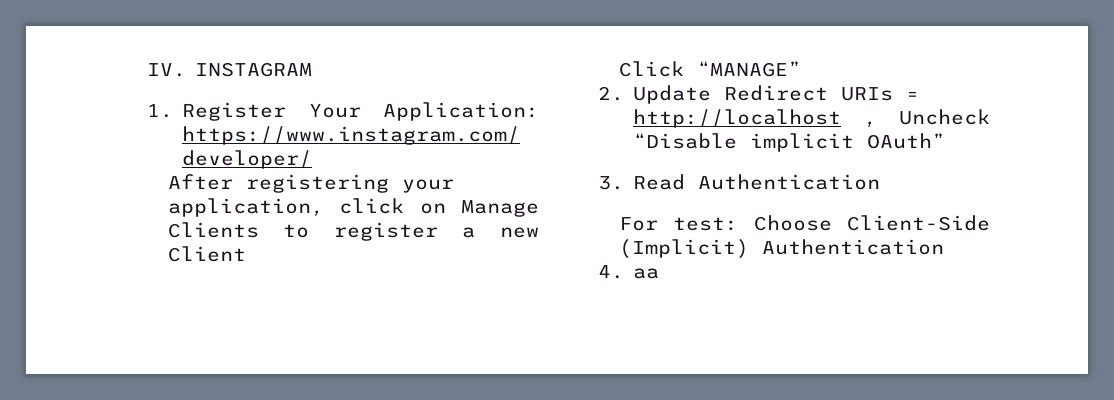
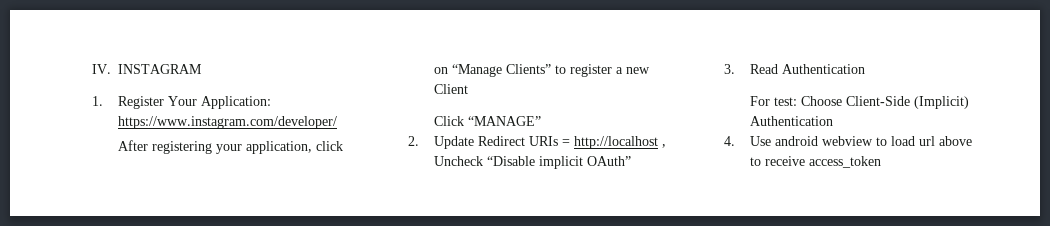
[461,200,539,217] [167,222,259,238] Manage Clients -> [451,64,551,77] “Manage Clients”
[633,268,660,279] aa -> [749,136,972,146] [749,156,881,168] Use android webview to load url above to receive access_token

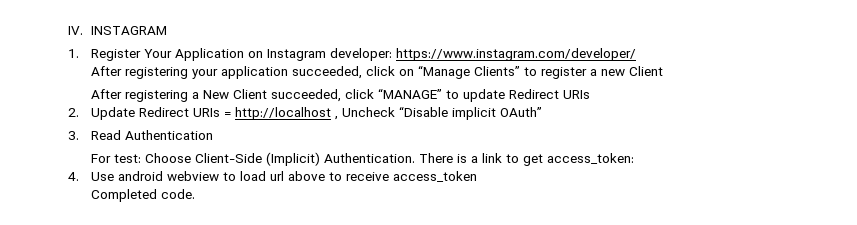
[200,96,271,109] Application: -> [175,48,393,61] Application on Instagram developer:
[245,141,312,154] application, -> [221,66,363,79] application succeeded,
[433,116,541,126] Click “MANAGE” -> [91,88,591,102] After registering a New Client succeeded, click “MANAGE” to update Redirect URIs
[749,116,833,126] Authentication -> [324,153,635,166] Authentication. There is a link to get access_token:
(881, 162) none -> [91,189,196,202] // Completed code.

